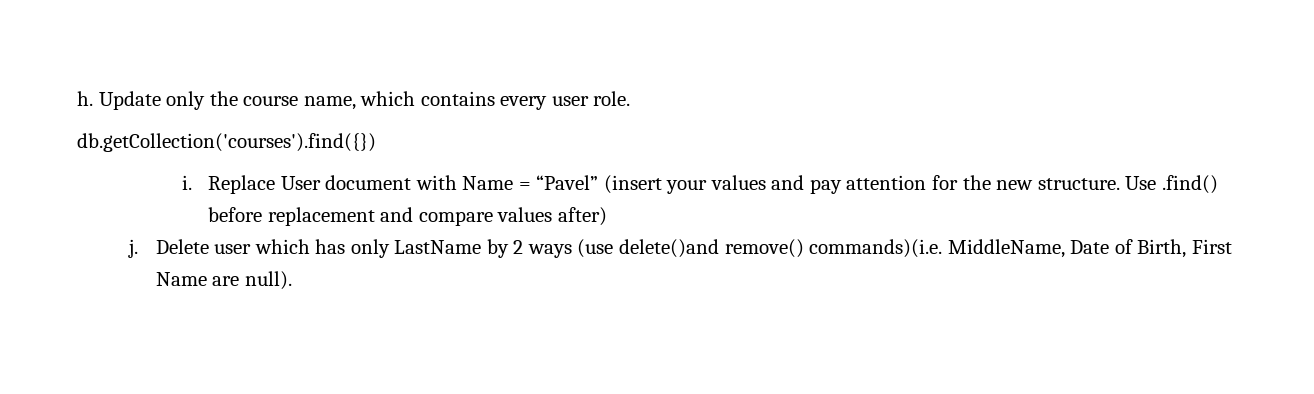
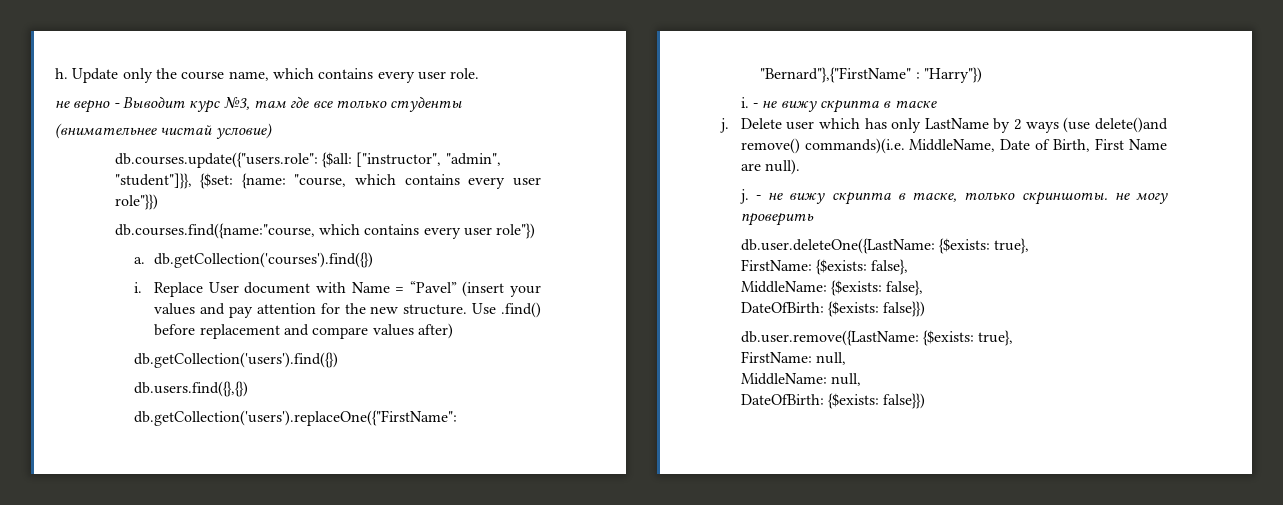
(631, 98) none -> [55,96,463,113] [55,123,272,139] [114,152,501,168] [114,173,541,189] [114,194,158,210] [114,223,536,239] [134,257,146,264] не верно - Выводит курс №3, там где все только студенты // (внимательнее чистай условие) // db.courses.update({"users.role": {$all: ["instructor", "admin", "student"]}}, {$set: {name: "course, which contains every user role"}}) // db.courses.find({name:"course, which contains every user role"}) // a.
(607, 216) none -> [134,352,339,368] [134,381,249,397] [134,410,458,426] [760,67,983,83] [740,97,937,113] // db.getCollection('users').find({}) // db.users.find({},{}) // db.getCollection('users').replaceOne({"FirstName": "Bernard"},{"FirstName" : "Harry"}) // i. - не вижу скрипта в таске
(292, 280) none -> [739,189,1168,205] [740,213,814,226] [740,238,1030,254] [740,259,909,275] [740,280,924,296] [740,301,926,317] [740,330,1014,346] [740,351,846,365] [740,373,861,386] [740,393,926,409] // j. - не вижу скрипта в таске, только скриншоты. не могу проверить // db.user.deleteOne({LastName: {$exists: true}, // FirstName: {$exists: false}, // MiddleName: {$exists: false}, // DateOfBirth: {$exists: false}}) // db.user.remove({LastName: {$exists: true}, // FirstName: null, // MiddleName: null, // DateOfBirth: {$exists: false}})

